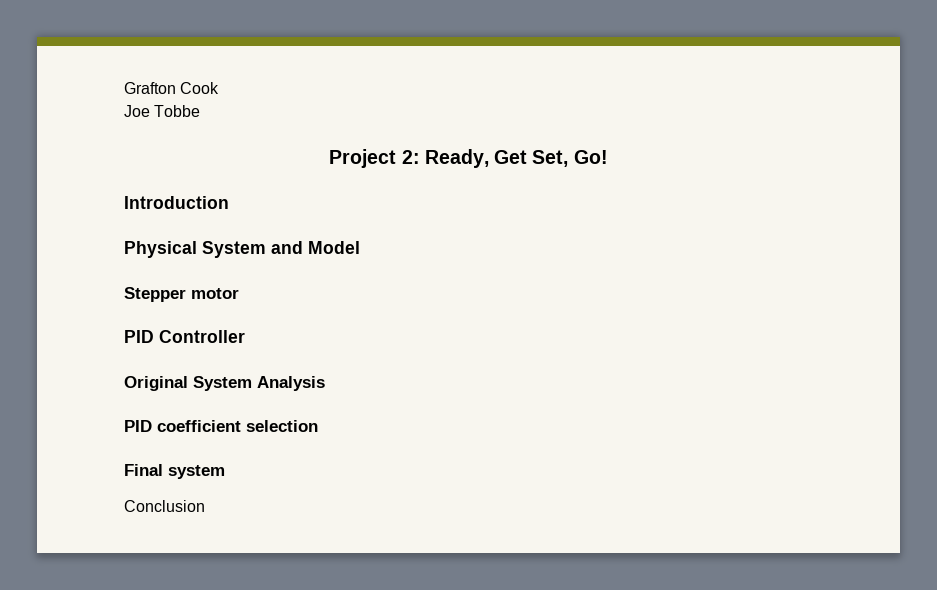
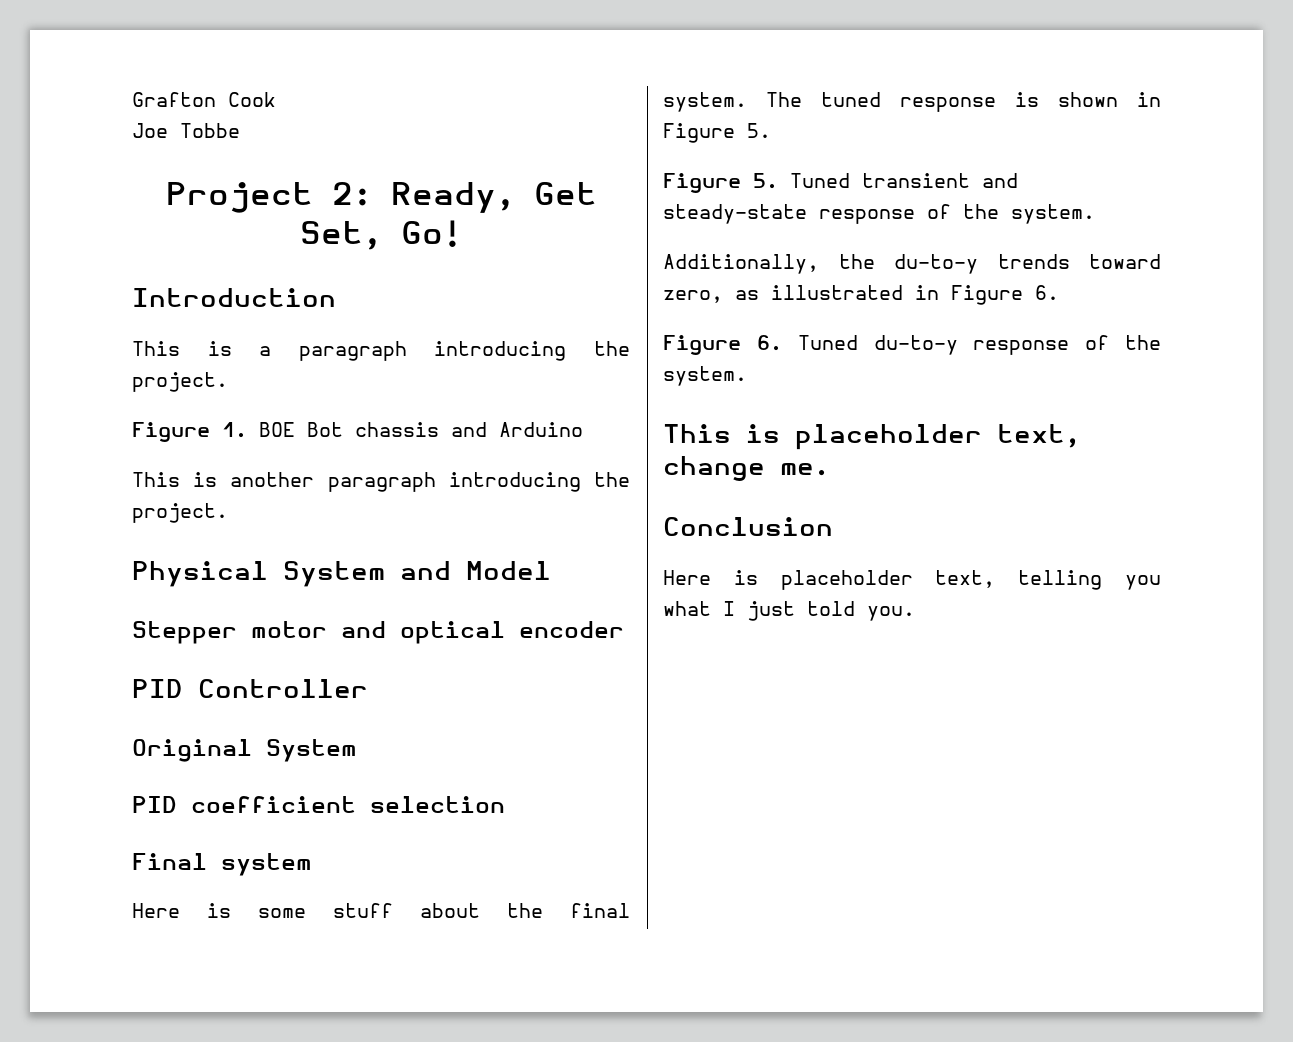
(229, 202) none -> [132,341,630,361] [132,372,228,392] [132,422,583,442] [132,472,630,492] [132,503,228,523] // This is a paragraph introducing the project. // Figure 1. BOE Bot chassis and Arduino // This is another paragraph introducing the project.
(239, 293) none -> [341,621,624,644] and optical encoder
[257,376,325,391] Analysis -> (357, 750) none
[124,500,205,512] Conclusion -> [132,903,630,918] [663,92,1161,112] [663,123,771,143] [663,173,1018,193] [663,204,1095,224] [663,254,1161,274] [663,285,1059,305] [663,335,1161,355] [663,366,747,386] [663,424,1080,450] [663,456,829,481] [663,517,833,536] [663,570,1161,590] [663,601,915,621] Here is some stuff about the final system. The tuned response is shown in Figure 5. // Figure 5. Tuned transient and steady-state response of the system. // Additionally, the du-to-y trends toward zero, as illustrated in Figure 6. // Figure 6. Tuned du-to-y response of the system. // This is placeholder text, change me. // Conclusion // Here is placeholder text, telling you what I just told you.

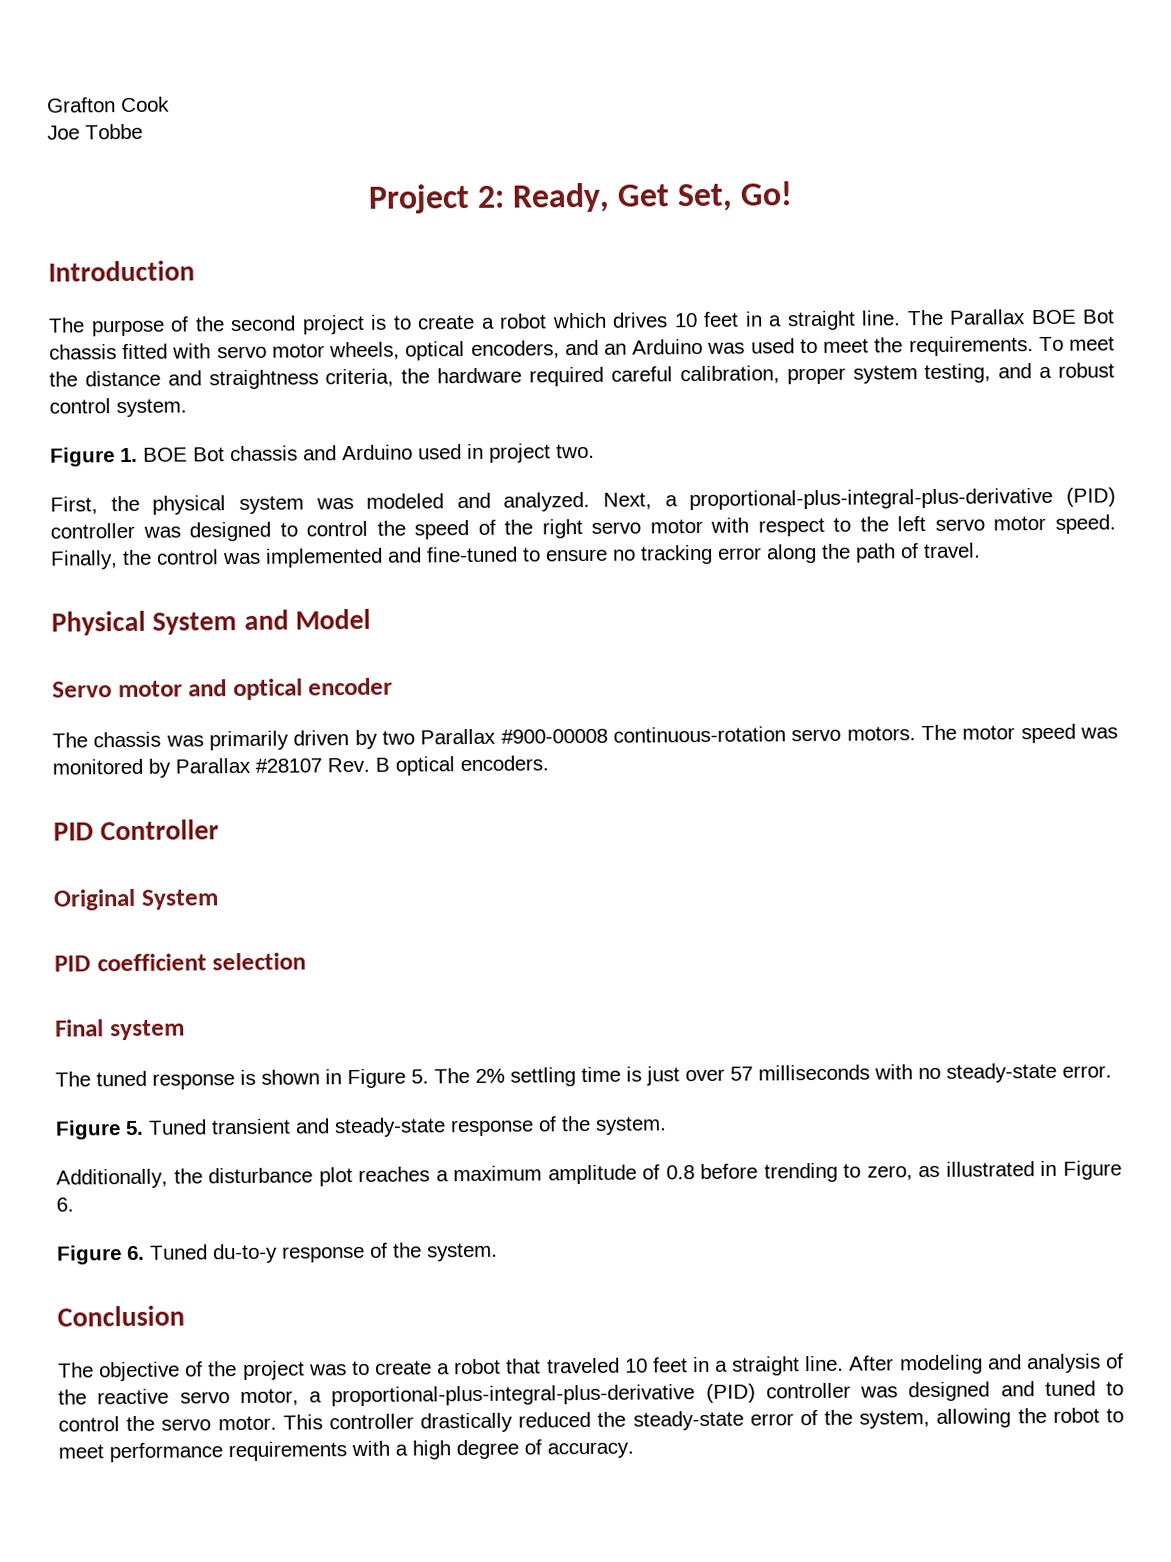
[132,341,630,361] [132,372,228,392] This is a paragraph introducing the project. -> [48,309,1115,337] [49,336,1115,361] [49,362,1115,390] [49,398,187,418] The purpose of the second project is to create a robot which drives 10 feet in a straight line. The Parallax BOE Bot chassis fitted with servo motor wheels, optical encoders, and an Arduino was used to meet the requirements. To meet the distance and straightness criteria, the hardware required careful calibration, proper system testing, and a robust control system.
[132,472,630,492] [132,503,228,523] // This is another paragraph introducing the project. -> [418,443,595,463] [50,487,1116,515] [50,514,1116,542] [50,542,981,570] used in project two. // First, the physical system was modeled and analyzed. Next, a proportional-plus-integral-plus-derivative (PID) controller was designed to control the speed of the right servo motor with respect to the left servo motor speed. Finally, the control was implemented and fine-tuned to ensure no tracking error along the path of travel.
[132,621,237,644] Stepper -> [52,681,112,698] Servo
(624, 629) none -> [52,723,1119,751] [52,755,549,778] // The chassis was primarily driven by two Parallax #900-00008 continuous-rotation servo motors. The motor speed was monitored by Parallax #28107 Rev. B optical encoders.
[132,903,630,918] [663,92,747,112] Here is some stuff about the final system. -> (185, 1030) none
(771, 130) none -> [434,1062,1112,1087] The 2% settling time is just over 57 milliseconds with no steady-state error.
[894,254,1161,274] du-to-y trends toward -> [208,1162,862,1187] disturbance plot reaches a maximum amplitude of 0.8 before trending to
[663,424,1080,450] [663,456,829,481] [663,517,833,536] [663,570,1161,590] [663,601,915,621] This is placeholder text, change me. // Conclusion // Here is placeholder text, telling you what I just told you. -> [57,1305,185,1327] [58,1353,1124,1382] [58,1380,1124,1407] [58,1407,1124,1433] [58,1439,634,1463] Conclusion // The objective of the project was to create a robot that traveled 10 feet in a straight line. After modeling and analysis of the reactive servo motor, a proportional-plus-integral-plus-derivative (PID) controller was designed and tuned to control the servo motor. This controller drastically reduced the steady-state error of the system, allowing the robot to meet performance requirements with a high degree of accuracy.

